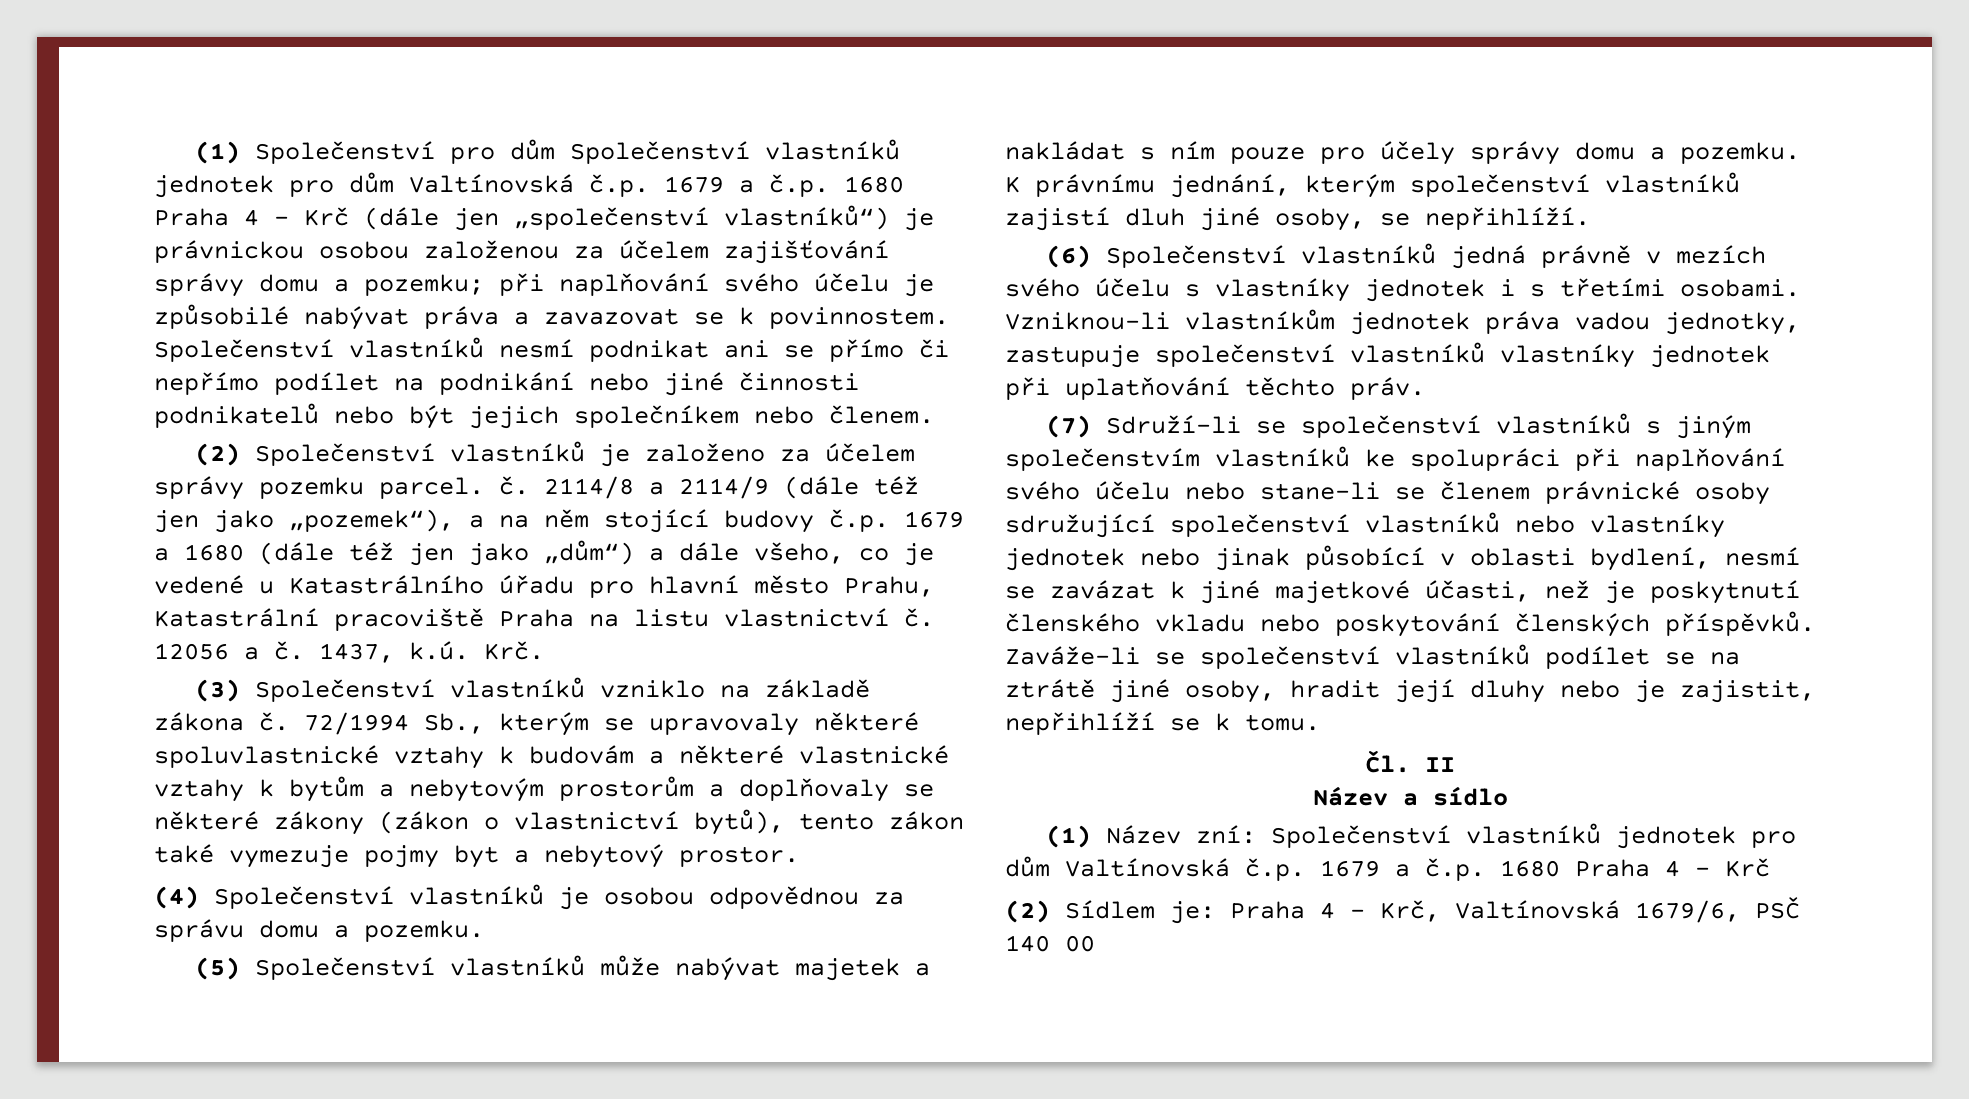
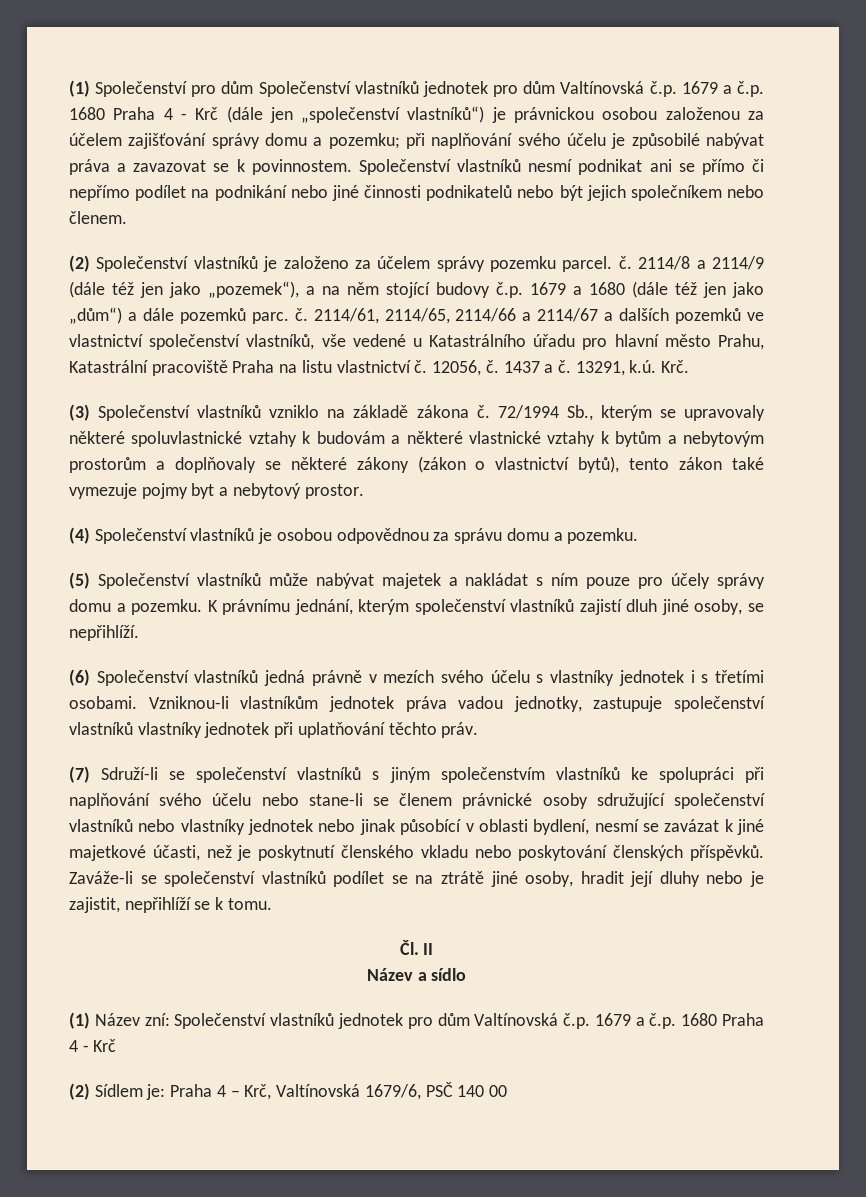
[754,542,934,566] všeho, co je -> [179,308,765,324] [69,334,346,350] pozemků parc. č. 2114/61, 2114/65, 2114/66 a 2114/67 a dalších pozemků ve vlastnictví společenství vlastníků, vše
[154,643,229,660] 12056 -> [432,360,540,376] 12056, č. 1437
[319,643,394,663] 1437, -> [575,361,625,376] 13291,

